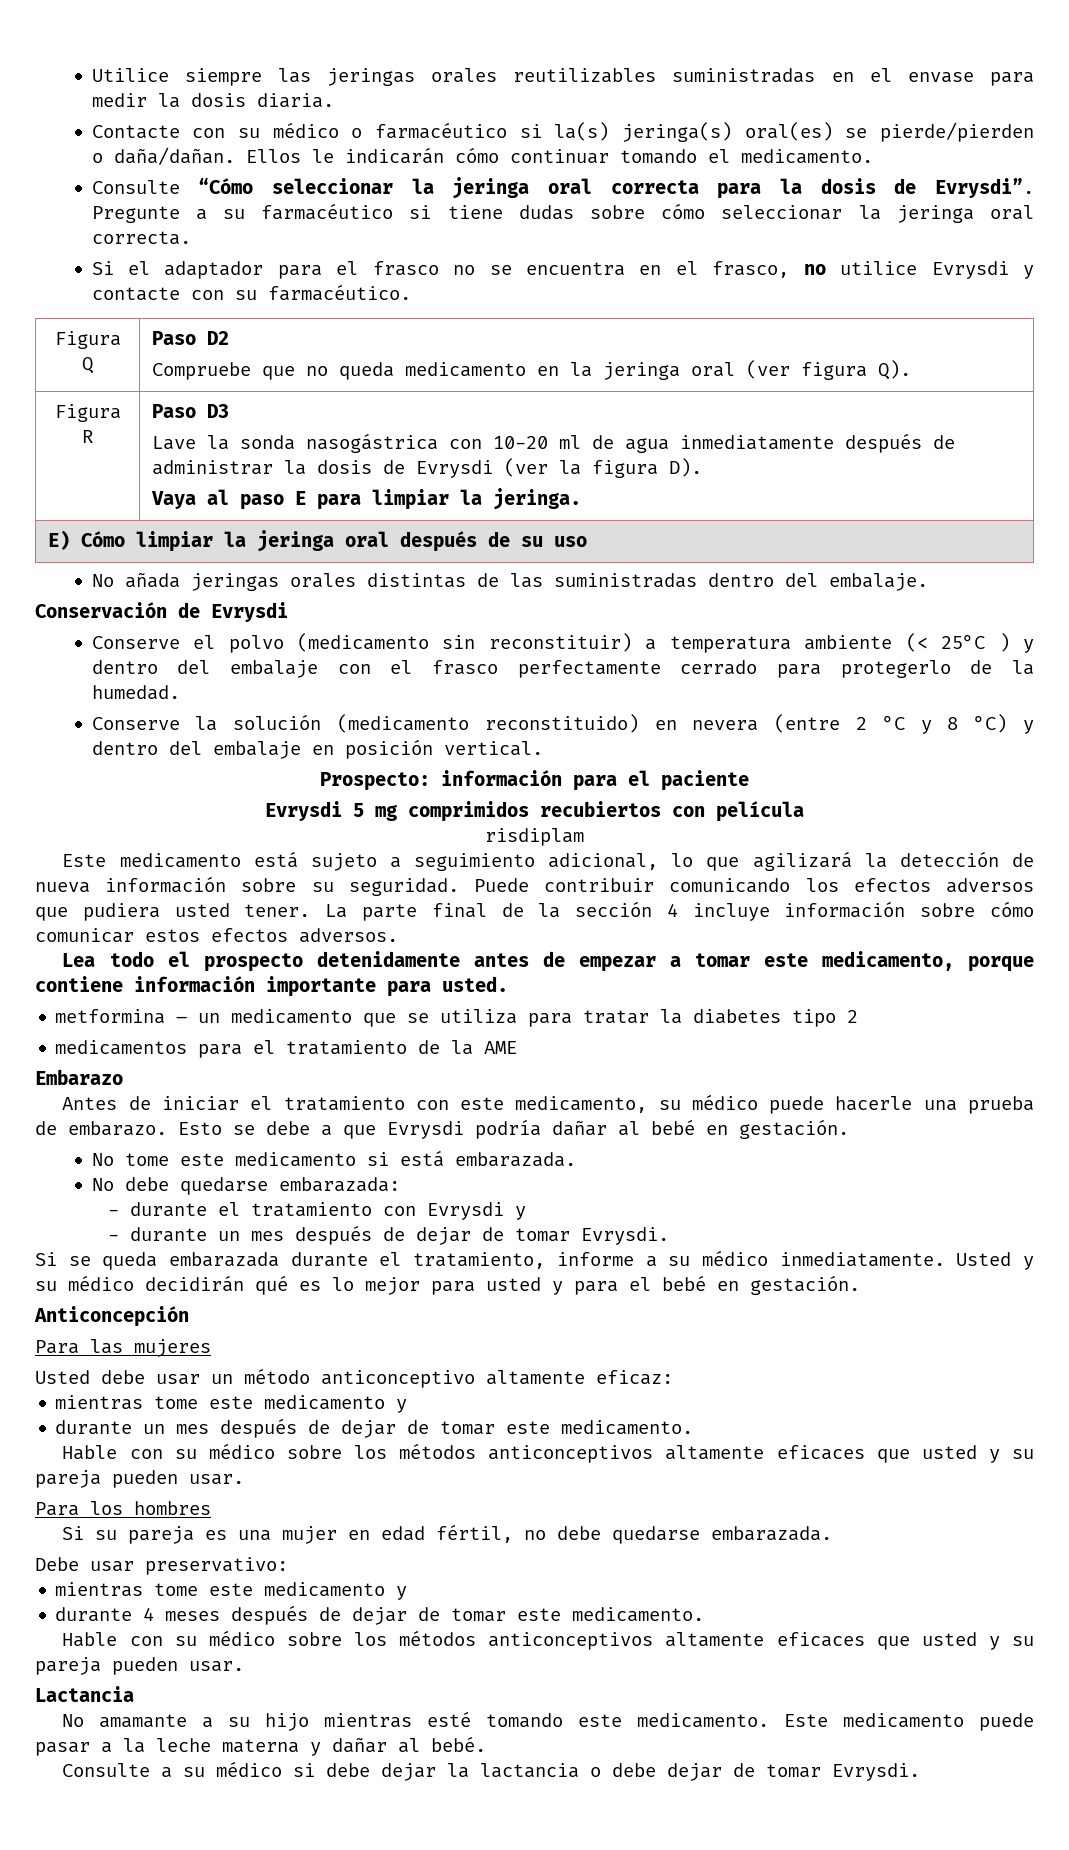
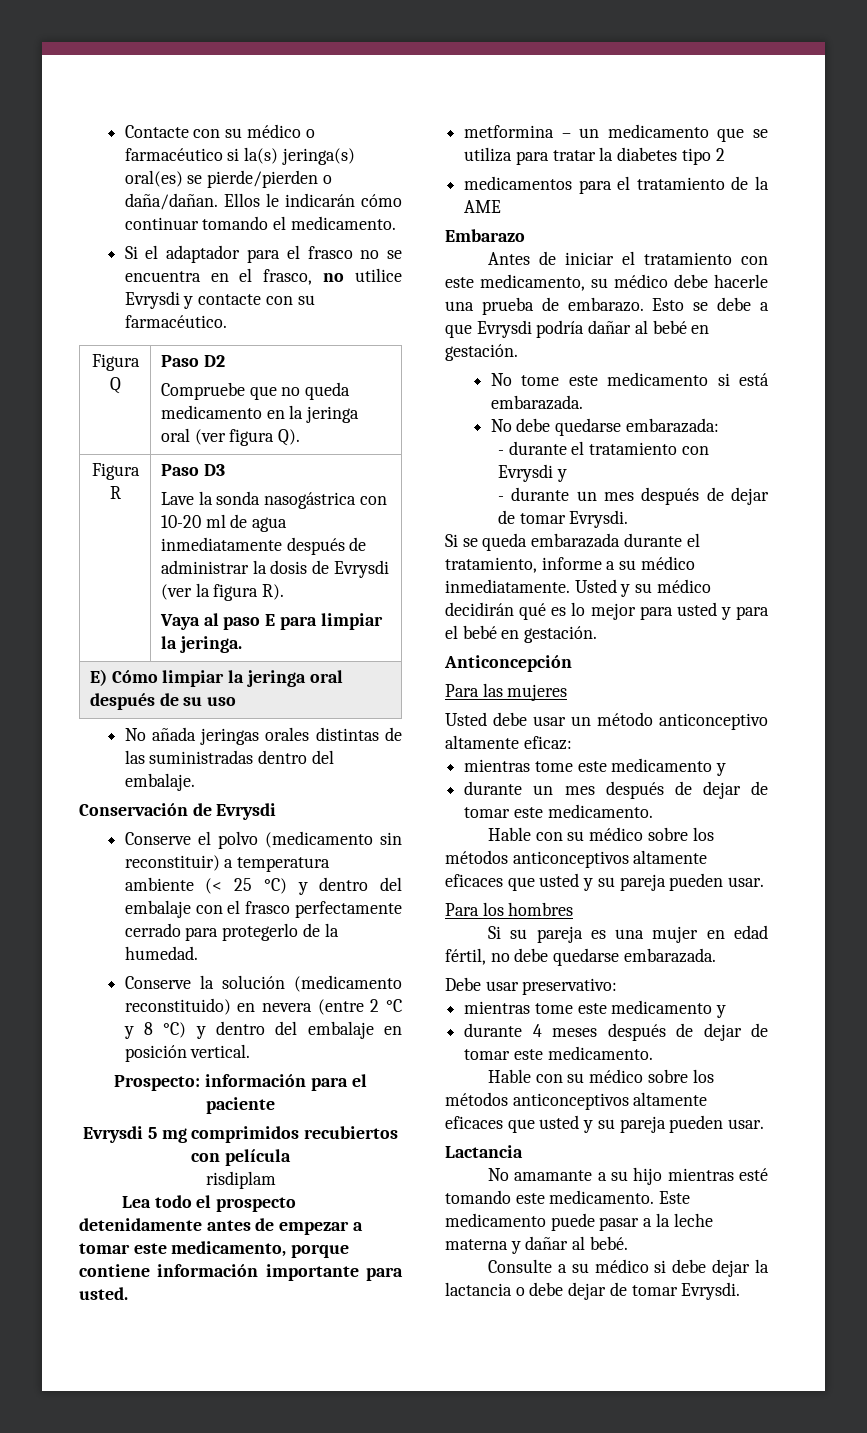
[91,68,1034,86] [91,93,334,108] Utilice siempre las jeringas orales reutilizables suministradas en el envase para medir la dosis diaria. // -> (124, 131) none
[91,177,1034,199] [91,203,1034,223] [91,231,191,245] // Consulte “Cómo seleccionar la jeringa oral correcta para la dosis de Evrysdi”. Pregunte a su farmacéutico si tiene dudas sobre cómo seleccionar la jeringa oral correcta. -> (396, 223) none
[669,458,703,477] D). -> [262,584,285,600] R).
[941,633,1010,652] 25°C ) -> [234,878,287,894] 25 °C)
[62,851,1035,871] [35,876,1034,896] [35,901,1035,921] [35,928,398,943] // Este medicamento está sujeto a seguimiento adicional, lo que agilizará la detección de nueva información sobre su seguridad. Puede contribuir comunicando los efectos adversos que pudiera usted tener. La parte final de la sección 4 incluye información sobre cómo comunicar estos efectos adversos. -> (276, 1180) none
[769,1096,825,1114] puede -> [674,274,708,288] debe

